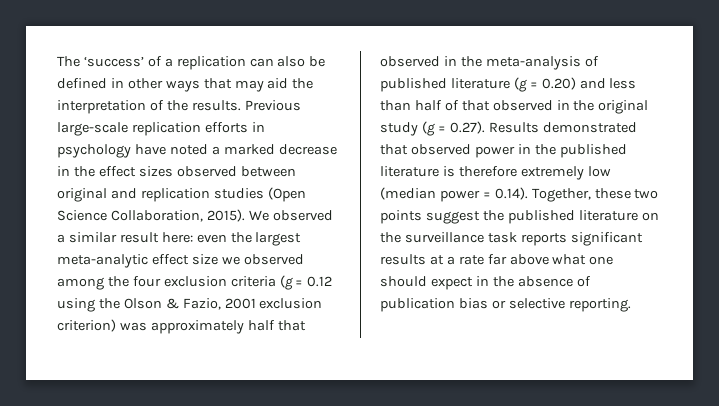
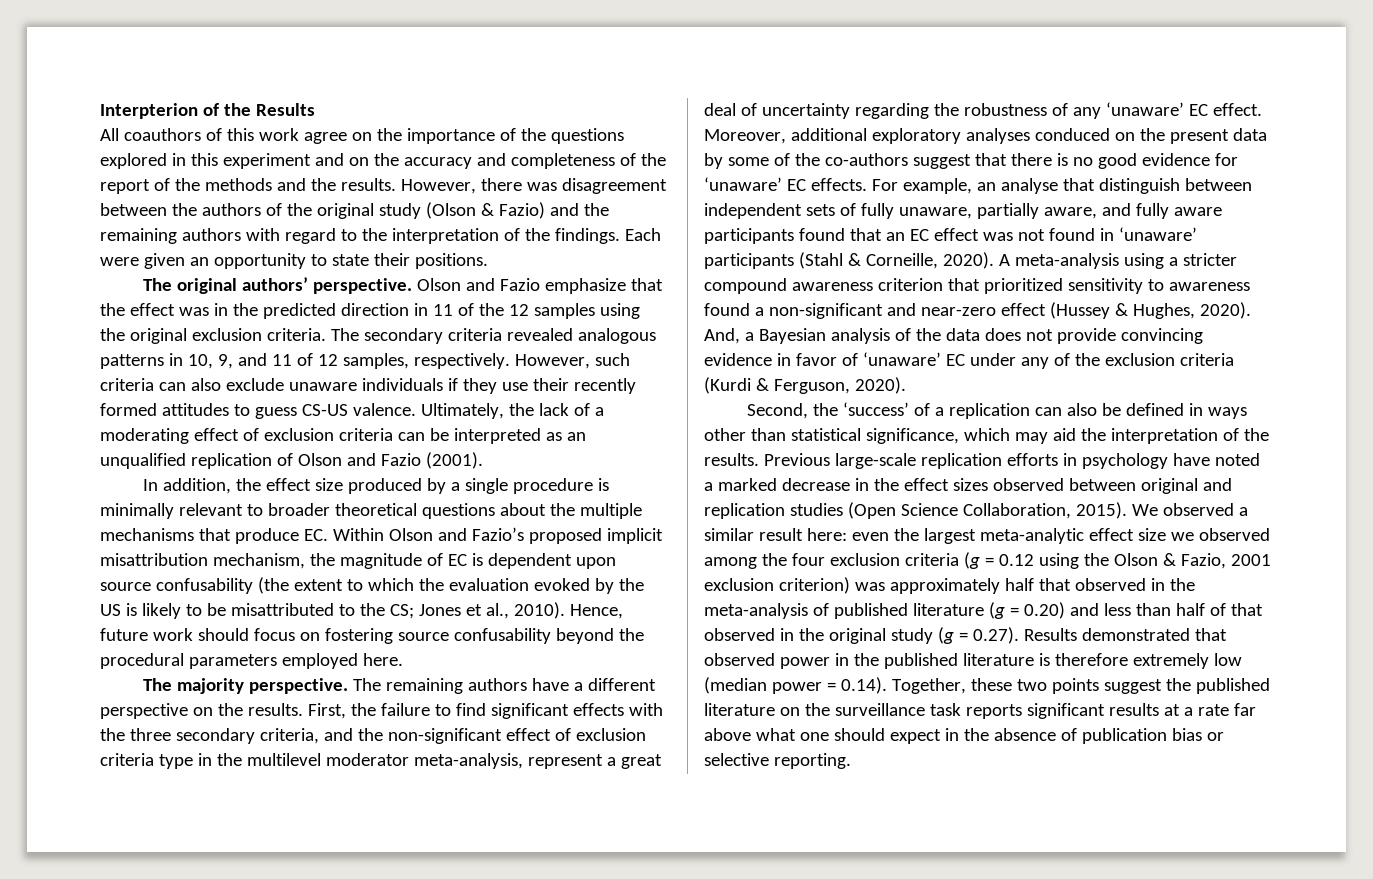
[57,56,80,67] The -> [100,103,315,119] [100,128,624,144] [100,153,666,169] [100,178,667,194] [100,202,609,219] [100,228,661,244] [100,253,488,269] [143,277,664,294] [100,303,640,319] [100,328,656,344] [100,353,630,369] [100,378,636,394] [100,403,604,419] [100,428,586,444] [100,452,483,469] [143,478,610,494] [100,503,642,519] [100,527,663,544] [100,553,616,569] [100,577,644,594] [100,602,623,619] [100,628,644,644] [100,653,403,669] [143,678,657,694] [100,703,663,719] [100,728,646,744] [100,753,662,769] [704,102,1262,119] [704,128,1267,144] [704,153,1238,169] [704,177,1252,194] [704,203,1222,219] [704,227,1197,244] [704,252,1237,269] [704,278,1250,294] [704,302,1251,319] [704,328,1203,344] [704,352,1234,369] [704,377,906,394] [747,403,839,419] Interpterion of the Results // All coauthors of this work agree on the importance of the questions explored in this experiment and on the accuracy and completeness of the report of the methods and the results. However, there was disagreement between the authors of the original study (Olson & Fazio) and the remaining authors with regard to the interpretation of the findings. Each were given an opportunity to state their positions. // The original authors’ perspective. Olson and Fazio emphasize that the effect was in the predicted direction in 11 of the 12 samples using the original exclusion criteria. The secondary criteria revealed analogous patterns in 10, 9, and 11 of 12 samples, respectively. However, such criteria can also exclude unaware individuals if they use their recently formed attitudes to guess CS-US valence. Ultimately, the lack of a moderating effect of exclusion criteria can be interpreted as an unqualified replication of Olson and Fazio (2001). // In addition, the effect size produced by a single procedure is minimally relevant to broader theoretical questions about the multiple mechanisms that produce EC. Within Olson and Fazio’s proposed implicit misattribution mechanism, the magnitude of EC is dependent upon source confusability (the extent to which the evaluation evoked by the US is likely to be misattributed to the CS; Jones et al., 2010). Hence, future work should focus on fostering source confusability beyond the procedural parameters employed here. // The majority perspective. The remaining authors have a different perspective on the results. First, the failure to find significant effects with the three secondary criteria, and the non-significant effect of exclusion criteria type in the multilevel moderator meta-analysis, represent a great deal of uncertainty regarding the robustness of any ‘unaware’ EC effect. Moreover, additional exploratory analyses conduced on the present data by some of the co-authors suggest that there is no good evidence for ‘unaware’ EC effects. For example, an analyse that distinguish between independent sets of fully unaware, partially aware, and fully aware participants found that an EC effect was not found in ‘unaware’ participants (Stahl & Corneille, 2020). A meta-analysis using a stricter compound awareness criterion that prioritized sensitivity to awareness found a non-significant and near-zero effect (Hussey & Hughes, 2020). And, a Bayesian analysis of the data does not provide convincing evidence in favor of ‘unaware’ EC under any of the exclusion criteria (Kurdi & Ferguson, 2020). // Second, the
[127,78,232,92] other ways that -> [1208,407,1248,419] [704,428,1010,444] ways other than statistical significance, which

